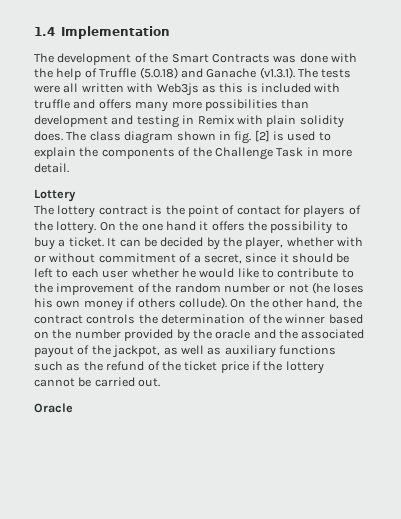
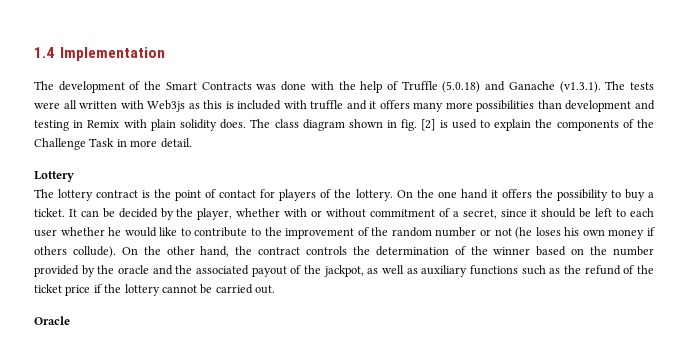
(96, 104) none -> [369,101,377,109] it

